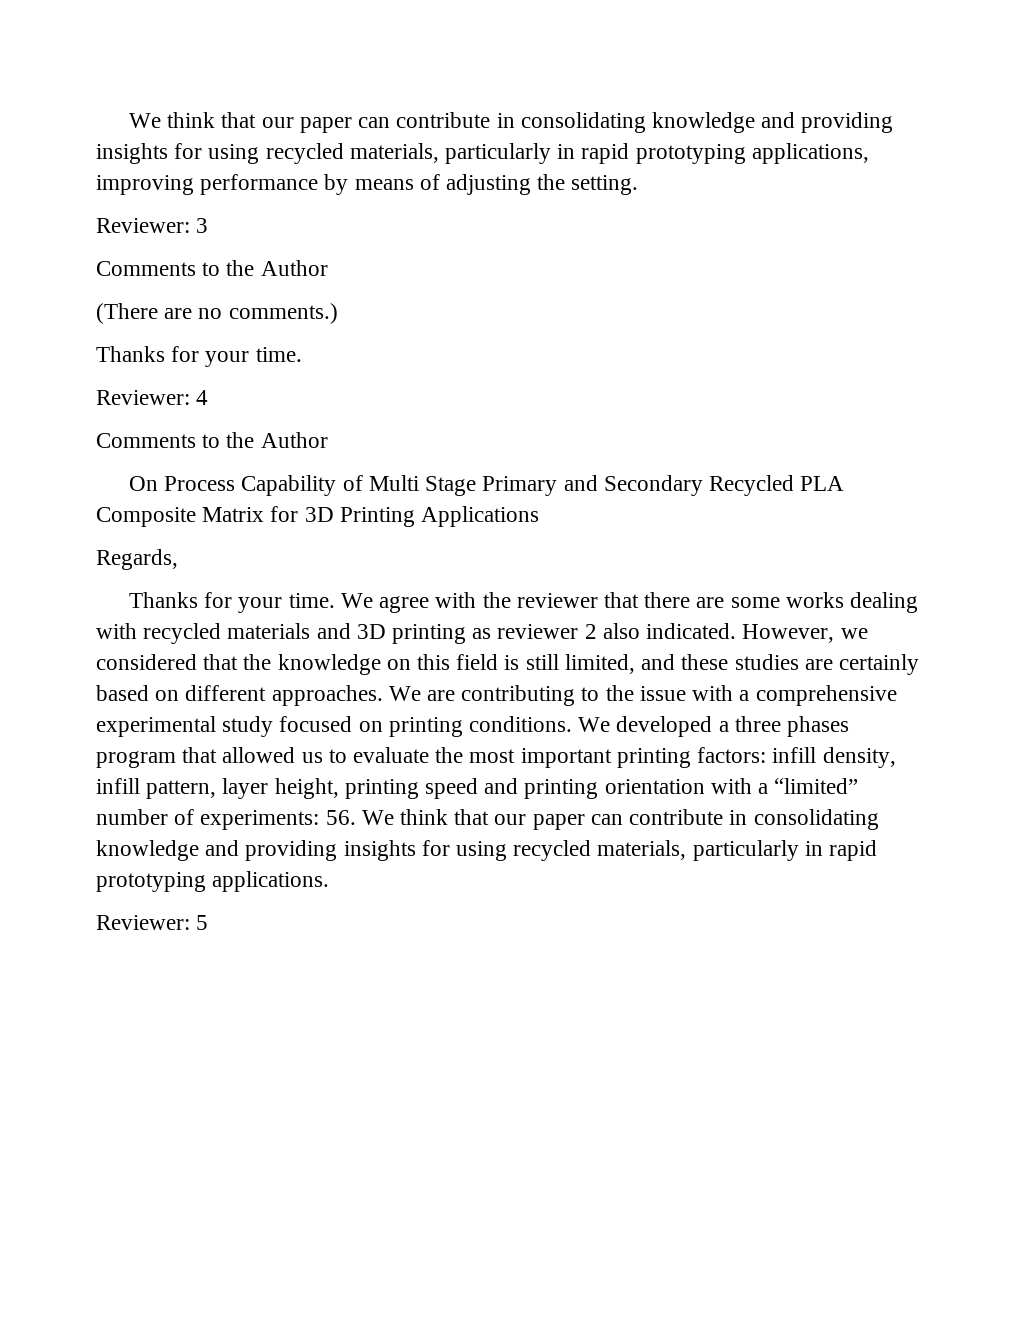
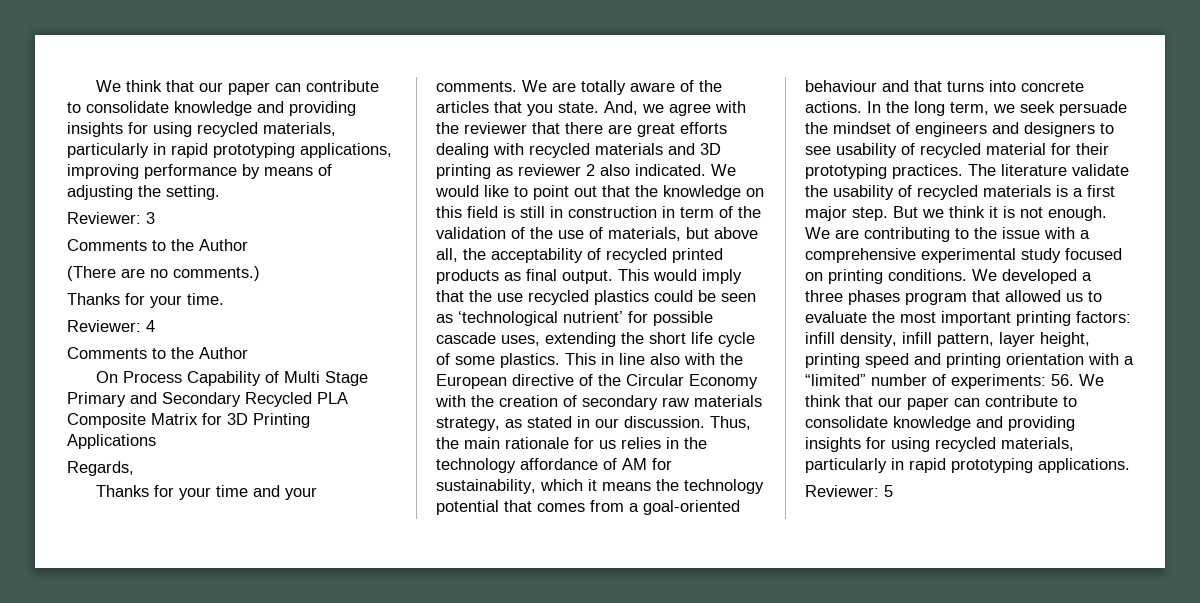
[129,112,646,133] We think that our paper can contribute in consolidating -> [95,80,379,95] [67,101,169,113] We think that our paper can contribute to consolidate
[288,593,373,608] time. We -> [215,485,317,500] [436,80,722,95] [436,101,664,116] time and your comments. We are totally aware of the articles that you state. And, we
[730,592,844,608] some works -> [637,122,727,137] great efforts
[742,624,868,643] [96,654,197,670] However, we considered -> [711,164,736,176] [435,185,597,200] We would like to point out
[564,654,919,675] [96,685,383,706] limited, and these studies are certainly based on different approaches. -> [550,206,761,218] [436,227,758,241] [436,248,723,263] [436,269,742,284] [436,290,756,305] [436,311,713,326] [436,332,755,347] [436,353,743,368] [436,374,758,389] [435,395,762,410] [436,416,751,431] [436,437,707,449] [436,458,672,473] [436,479,764,494] [436,500,740,515] [805,80,1084,92] [805,101,1127,116] [805,122,1114,137] [805,143,1109,158] [805,164,1129,179] [805,185,1115,200] [805,206,1107,221] in construction in term of the validation of the use of materials, but above all, the acceptability of recycled printed products as final output. This would imply that the use recycled plastics could be seen as ‘technological nutrient’ for possible cascade uses, extending the short life cycle of some plastics. This in line also with the European directive of the Circular Economy with the creation of secondary raw materials strategy, as stated in our discussion. Thus, the main rationale for us relies in the technology affordance of AM for sustainability, which it means the technology potential that comes from a goal-oriented behaviour and that turns into concrete actions. In the long term, we seek persuade the mindset of engineers and designers to see usability of recycled material for their prototyping practices. The literature validate the usability of recycled materials is a first major step. But we think it is not enough.
[729,809,879,830] in consolidating -> [1063,396,1077,407] [805,416,888,428] to consolidate

